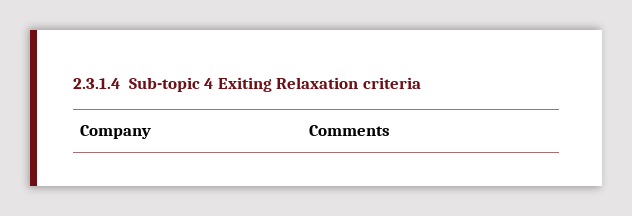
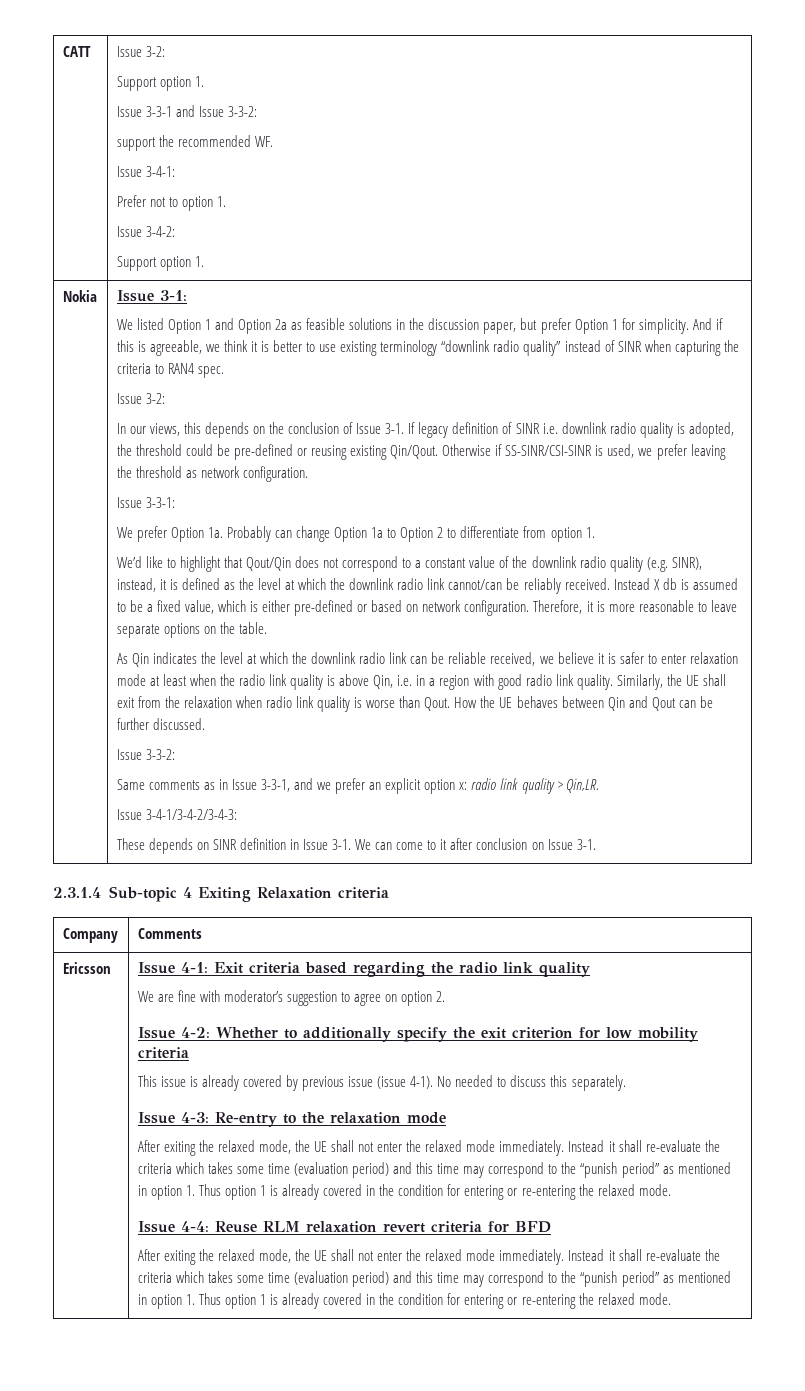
(73, 83) none -> [62,46,91,57] [116,46,165,57] [116,76,204,91] [116,105,257,117] [116,135,273,151] [116,166,175,177] [116,195,226,211] [116,226,175,237] [116,256,204,271] [62,290,97,302] [116,290,187,302] [116,318,723,334] [116,340,739,356] [116,363,224,378] [116,393,165,404] [116,422,734,438] [116,444,726,460] [116,466,308,482] [116,497,175,508] [116,526,595,542] [116,556,702,572] [116,578,738,594] [116,600,737,616] [116,622,267,638] [116,652,738,667] [116,674,726,690] [116,696,713,712] [116,718,205,730] [116,749,175,760] [116,778,599,794] [116,809,237,820] [116,838,596,854] CATT | Issue 3-2: // Support option 1. // Issue 3-3-1 and Issue 3-3-2: // support the recommended WF. // Issue 3-4-1: // Prefer not to option 1. // Issue 3-4-2: // Support option 1. // Nokia | Issue 3-1: // We listed Option 1 and Option 2a as feasible solutions in the discussion paper, but prefer Option 1 for simplicity. And if this is agreeable, we think it is better to use existing terminology “downlink radio quality” instead of SINR when capturing the criteria to RAN4 spec. // Issue 3-2: // In our views, this depends on the conclusion of Issue 3-1. If legacy definition of SINR i.e. downlink radio quality is adopted, the threshold could be pre-defined or reusing existing Qin/Qout. Otherwise if SS-SINR/CSI-SINR is used, we prefer leaving the threshold as network configuration. // Issue 3-3-1: // We prefer Option 1a. Probably can change Option 1a to Option 2 to differentiate from option 1. // We’d like to highlight that Qout/Qin does not correspond to a constant value of the downlink radio quality (e.g. SINR), instead, it is defined as the level at which the downlink radio link cannot/can be reliably received. Instead X db is assumed to be a fixed value, which is either pre-defined or based on network configuration. Therefore, it is more reasonable to leave separate options on the table. // As Qin indicates the level at which the downlink radio link can be reliable received, we believe it is safer to enter relaxation mode at least when the radio link quality is above Qin, i.e. in a region with good radio link quality. Similarly, the UE shall exit from the relaxation when radio link quality is worse than Qout. How the UE behaves between Qin and Qout can be further discussed. // Issue 3-3-2: // Same comments as in Issue 3-3-1, and we prefer an explicit option x: radio link quality > Qin,LR. // Issue 3-4-1/3-4-2/3-4-3: // These depends on SINR definition in Issue 3-1. We can come to it after conclusion on Issue 3-1. //
(391, 130) none -> [62,962,111,974] [137,962,590,977] [137,990,446,1006] [137,1027,698,1042] [137,1047,189,1059] [137,1075,626,1091] [137,1112,446,1127] [137,1140,720,1156] [137,1162,731,1178] [137,1184,671,1200] [137,1221,551,1233] [137,1249,720,1265] [137,1271,731,1287] [137,1293,671,1309] // Ericsson | Issue 4-1: Exit criteria based regarding the radio link quality // We are fine with moderator’s suggestion to agree on option 2. // Issue 4-2: Whether to additionally specify the exit criterion for low mobility criteria // This issue is already covered by previous issue (issue 4-1). No needed to discuss this separately. // Issue 4-3: Re-entry to the relaxation mode // After exiting the relaxed mode, the UE shall not enter the relaxed mode immediately. Instead it shall re-evaluate the criteria which takes some time (evaluation period) and this time may correspond to the “punish period” as mentioned in option 1. Thus option 1 is already covered in the condition for entering or re-entering the relaxed mode. // Issue 4-4: Reuse RLM relaxation revert criteria for BFD // After exiting the relaxed mode, the UE shall not enter the relaxed mode immediately. Instead it shall re-evaluate the criteria which takes some time (evaluation period) and this time may correspond to the “punish period” as mentioned in option 1. Thus option 1 is already covered in the condition for entering or re-entering the relaxed mode.

